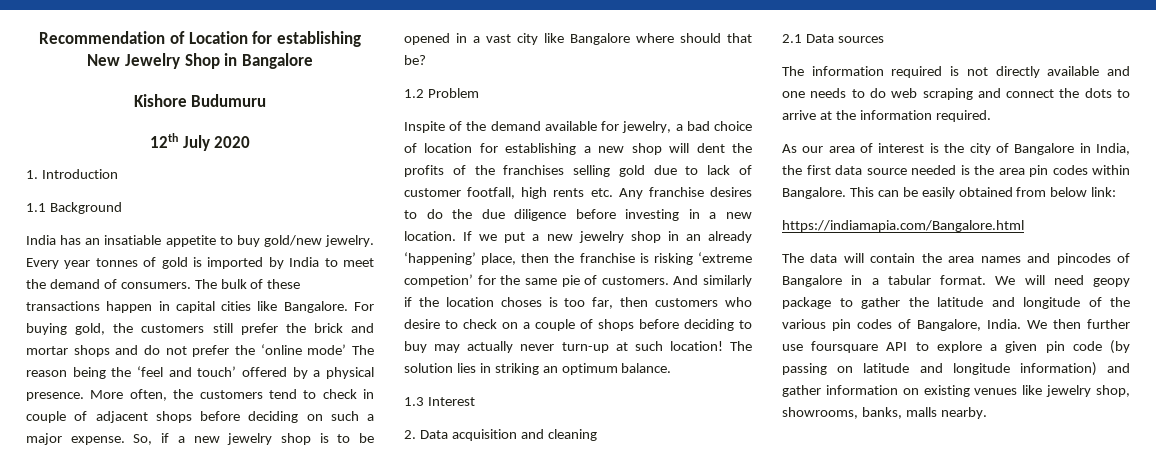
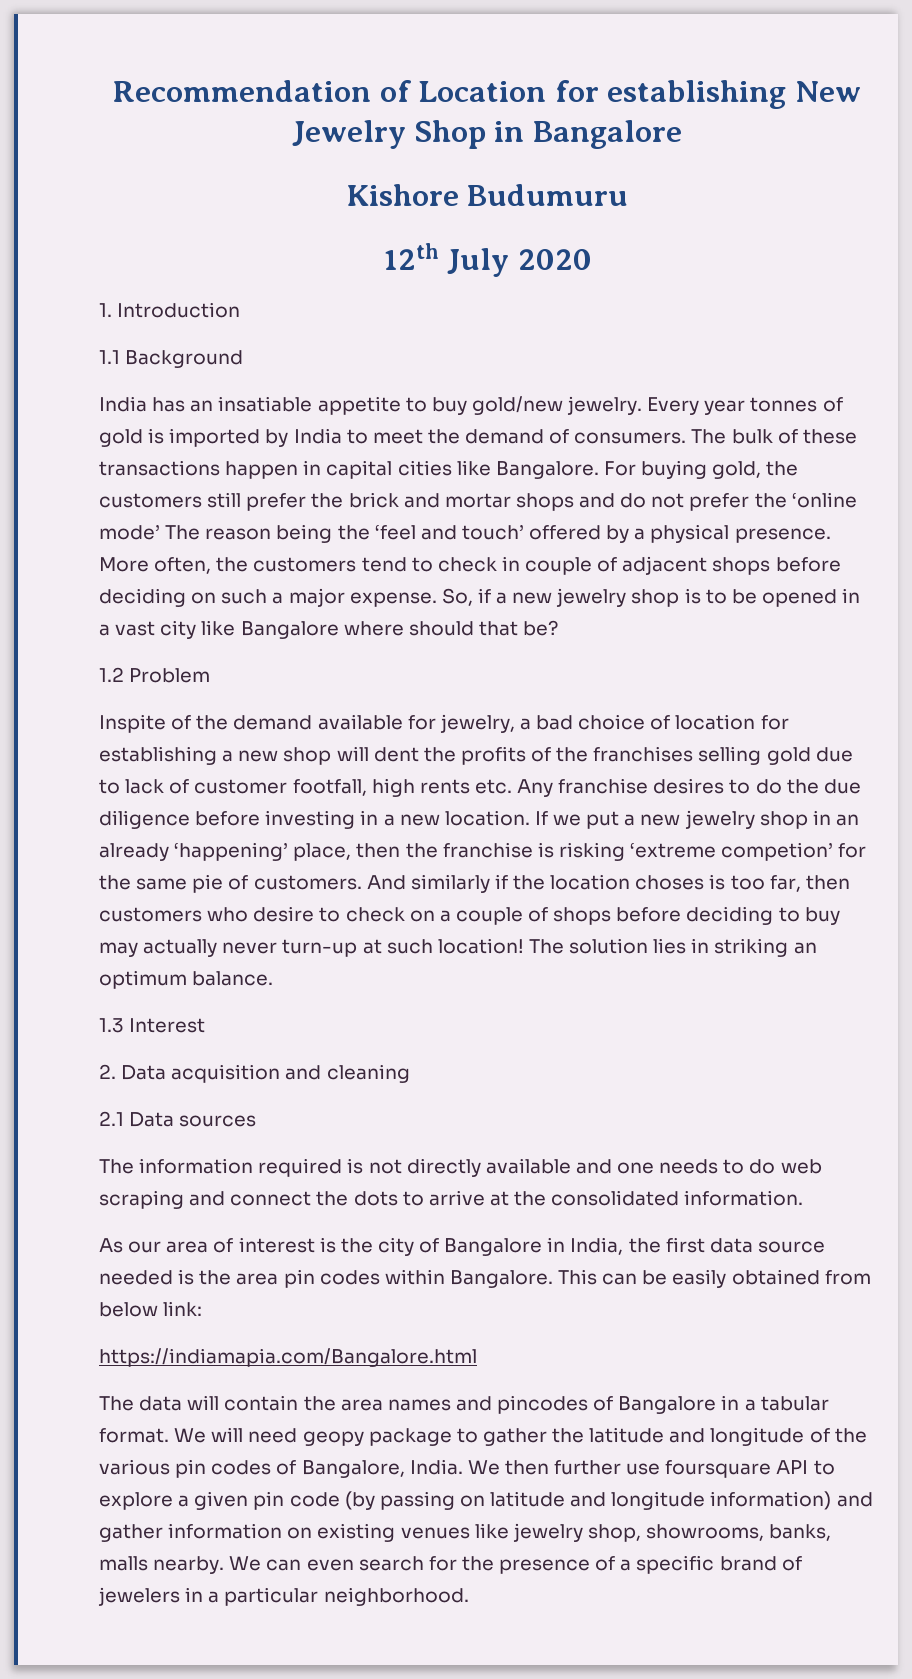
[859,110,991,122] information required. -> [551,1190,804,1206] consolidated information.
(987, 413) none -> [229,1555,802,1574] [98,1587,469,1606] We can even search for the presence of a specific brand of jewelers in a particular neighborhood.

